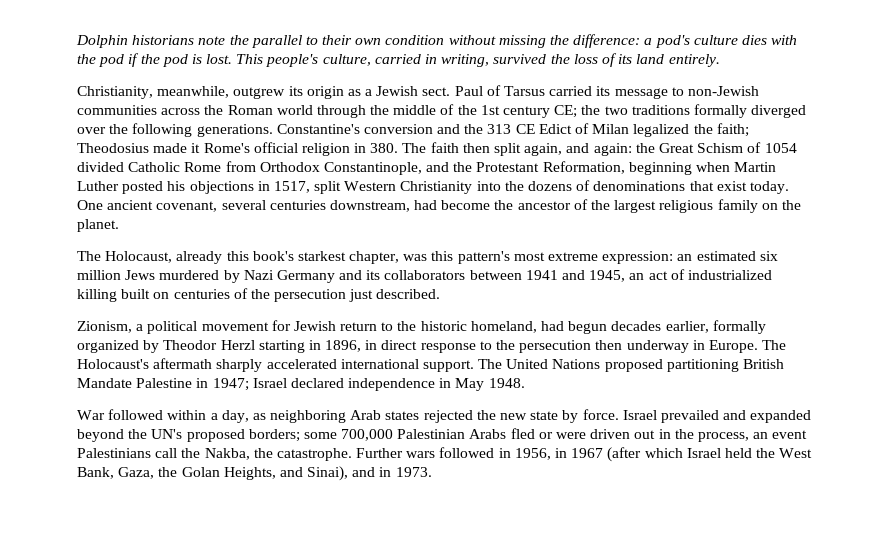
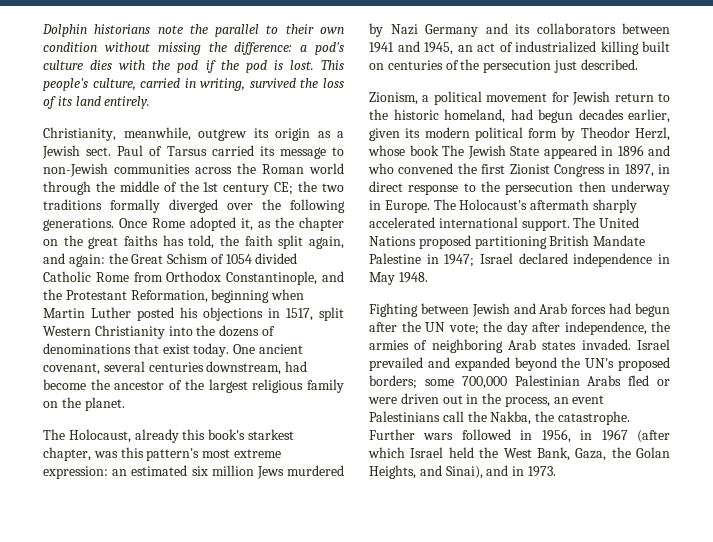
[276,123,749,137] [77,142,490,156] Constantine's conversion and the 313 CE Edict of Milan legalized the faith; Theodosius made it Rome's official religion in 380. The faith then -> [119,217,344,231] [43,235,273,249] Once Rome adopted it, as the chapter on the great faiths has told, the faith
[712,320,766,334] [77,340,362,353] formally organized by Theodor Herzl starting in 1896, -> [369,127,670,141] [368,145,670,159] [368,163,654,177] given its modern political form by Theodor Herzl, whose book The Jewish State appeared in 1896 and who convened the first Zionist Congress in 1897,
[77,409,619,423] War followed within a day, as neighboring Arab states rejected the new state by force. -> [369,303,670,317] [369,321,670,335] [369,339,631,353] Fighting between Jewish and Arab forces had begun after the UN vote; the day after independence, the armies of neighboring Arab states invaded.

